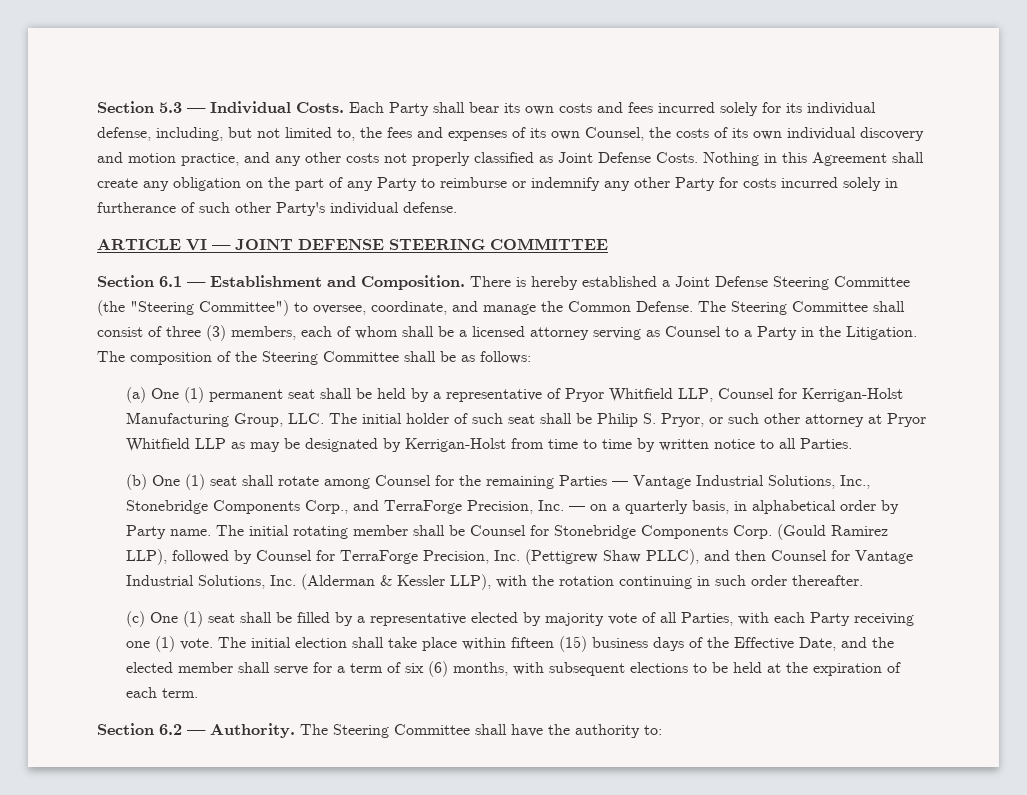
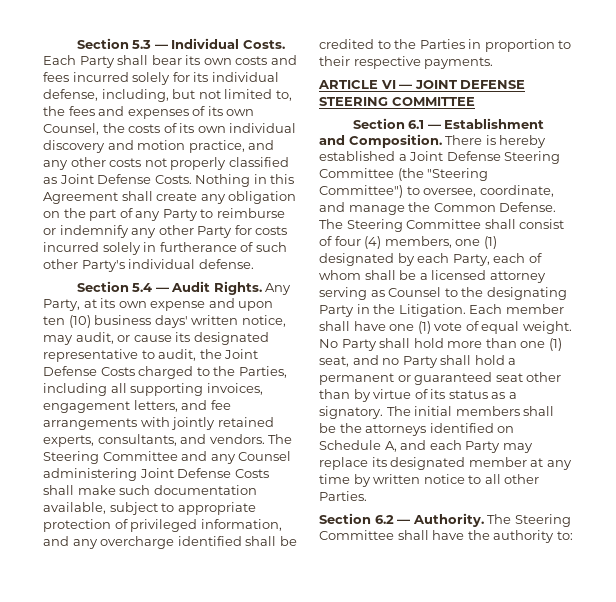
(457, 207) none -> [76,281,292,295] [43,298,274,311] [43,315,286,328] [43,332,269,345] [43,349,259,362] [43,366,287,379] [43,383,263,396] [43,400,231,413] [43,417,274,430] [43,434,293,447] [43,451,292,464] [43,468,269,481] [43,485,257,495] [43,502,256,515] [43,519,282,532] [43,536,297,549] [319,39,572,52] [319,56,494,69] // Section 5.4 — Audit Rights. Any Party, at its own expense and upon ten (10) business days' written notice, may audit, or cause its designated representative to audit, the Joint Defense Costs charged to the Parties, including all supporting invoices, engagement letters, and fee arrangements with jointly retained experts, consultants, and vendors. The Steering Committee and any Counsel administering Joint Defense Costs shall make such documentation available, subject to appropriate protection of privileged information, and any overcharge identified shall be credited to the Parties in proportion to their respective payments.
[166,325,296,341] three (3) members, -> [334,236,497,249] [319,253,490,266] four (4) members, one (1) designated by each Party,
[744,330,752,337] a -> [461,287,567,300] the designating
[97,351,531,365] [126,387,904,403] [126,412,927,427] [126,438,598,452] The composition of the Steering Committee shall be as follows: // (a) One (1) permanent seat shall be held by a representative of Pryor Whitfield LLP, Counsel for Kerrigan-Holst Manufacturing Group, LLC. The initial holder of such seat shall be Philip S. Pryor, or such other attorney at Pryor Whitfield LLP as may be designated by Kerrigan-Holst from time to -> [469,304,564,314] [319,321,572,334] [319,338,562,351] [319,355,517,368] [319,372,562,385] [319,389,517,402] [319,406,555,419] [319,423,515,436] [319,440,533,453] [319,457,572,470] Each member shall have one (1) vote of equal weight. No Party shall hold more than one (1) seat, and no Party shall hold a permanent or guaranteed seat other than by virtue of its status as a signatory. The initial members shall be the attorneys identified on Schedule A, and each Party may replace its designated member at any
(797, 443) none -> [504,474,540,484] other
[126,474,871,490] [126,500,900,514] [126,524,889,540] [126,549,914,565] [126,574,864,590] [126,611,915,627] [126,636,895,652] [126,661,902,677] [126,687,199,698] // (b) One (1) seat shall rotate among Counsel for the remaining Parties — Vantage Industrial Solutions, Inc., Stonebridge Components Corp., and TerraForge Precision, Inc. — on a quarterly basis, in alphabetical order by Party name. The initial rotating member shall be Counsel for Stonebridge Components Corp. (Gould Ramirez LLP), followed by Counsel for TerraForge Precision, Inc. (Pettigrew Shaw PLLC), and then Counsel for Vantage Industrial Solutions, Inc. (Alderman & Kessler LLP), with the rotation continuing in such order thereafter. // (c) One (1) seat shall be filled by a representative elected by majority vote of all Parties, with each Party receiving one (1) vote. The initial election shall take place within fifteen (15) business days of the Effective Date, and the elected member shall serve for a term of six (6) months, with subsequent elections to be held at the expiration of each term. -> (367, 496) none

